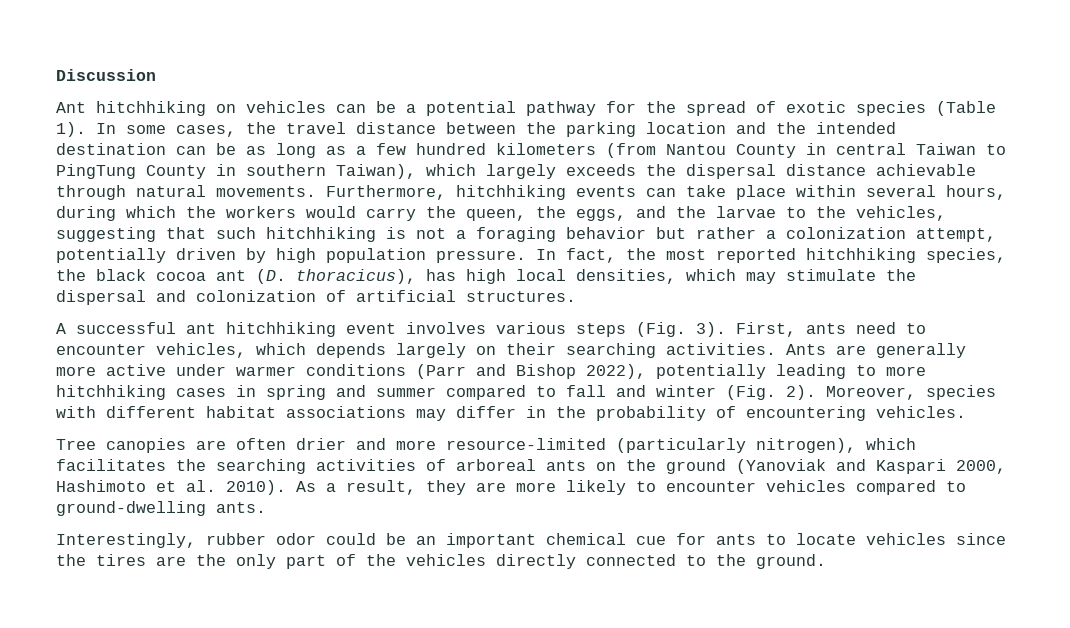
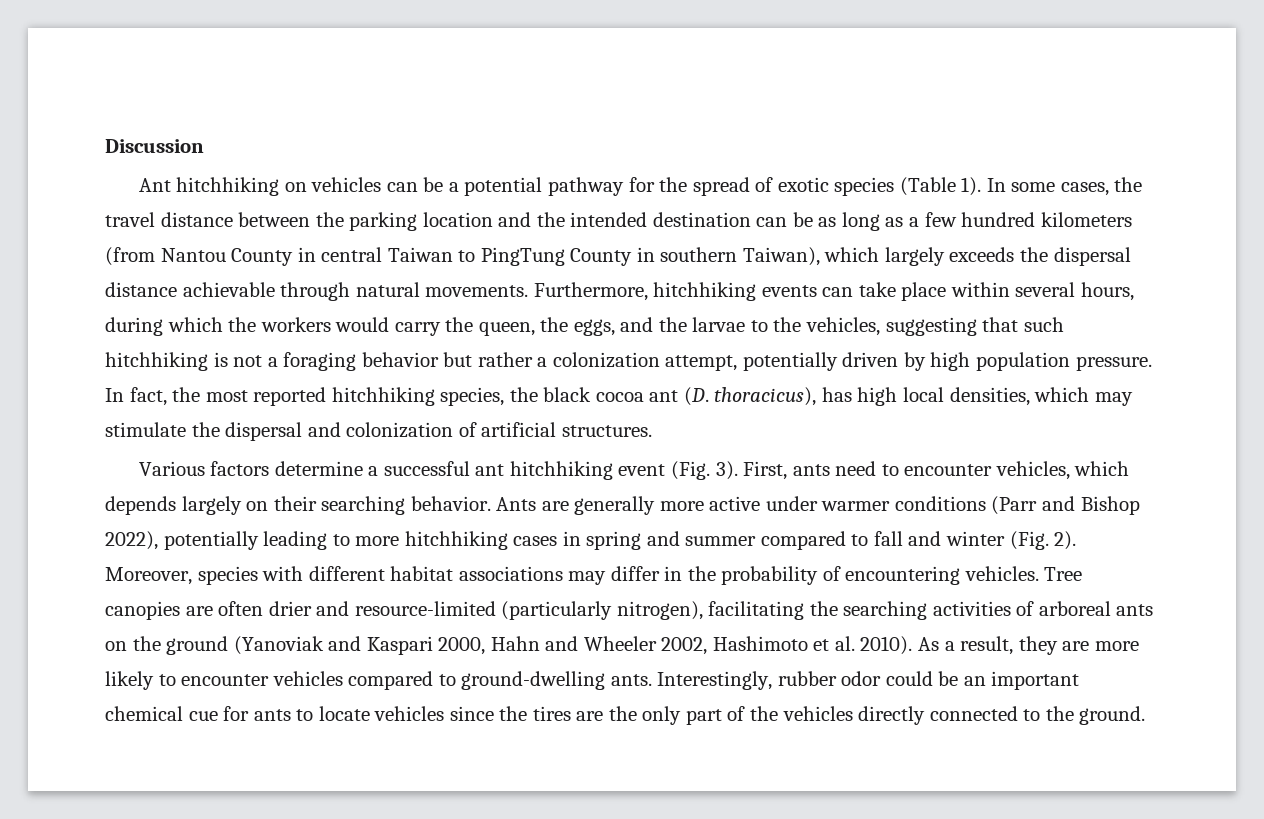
[56,323,66,334] A -> [138,461,379,476] Various factors determine a
[406,322,626,337] involves various steps -> (666, 470) none
[666,343,776,355] activities. -> [410,496,491,511] behavior.
(966, 412) // -> (1039, 573) none
[396,440,436,450] more -> (350, 608) none
[866,438,916,450] [56,459,166,471] which facilitates -> [708,601,805,620] facilitating
(1006, 467) none -> [490,636,708,655] Hahn and Wheeler 2002,
(266, 507) // -> (652, 680) none

